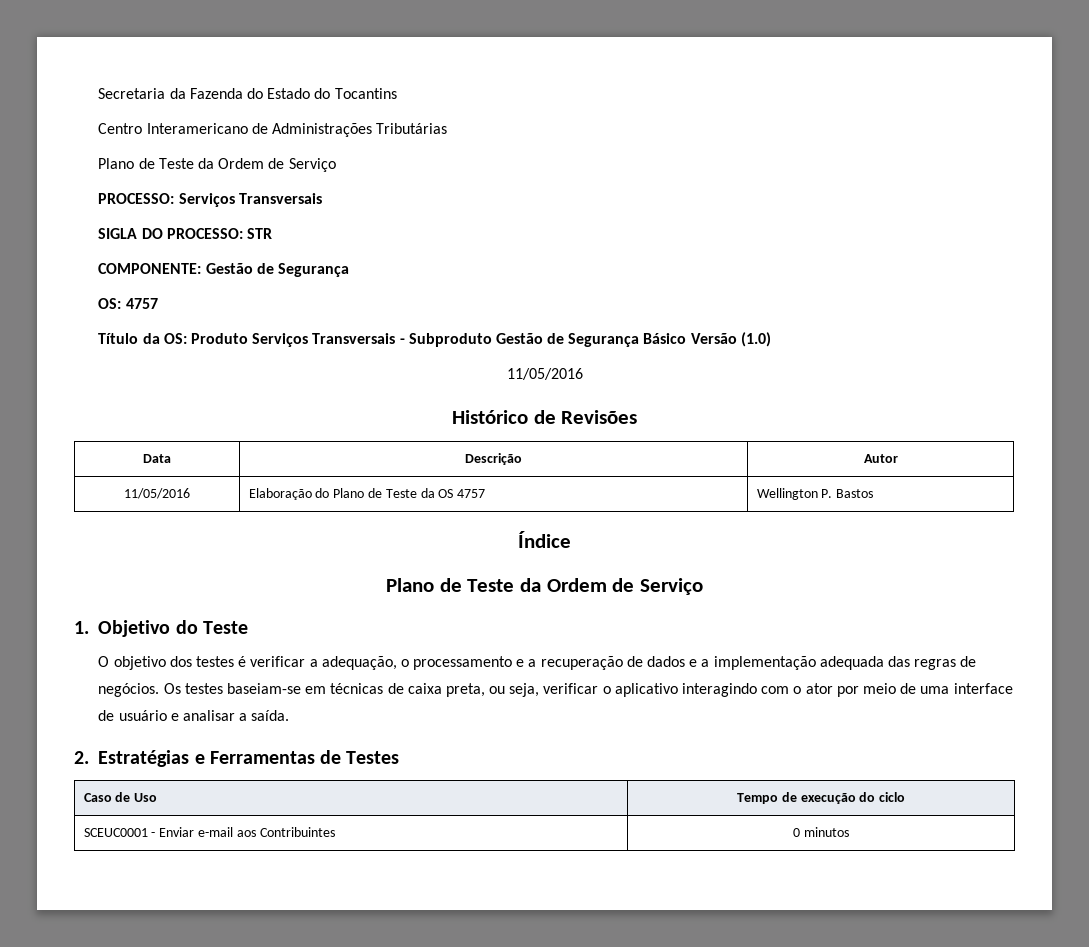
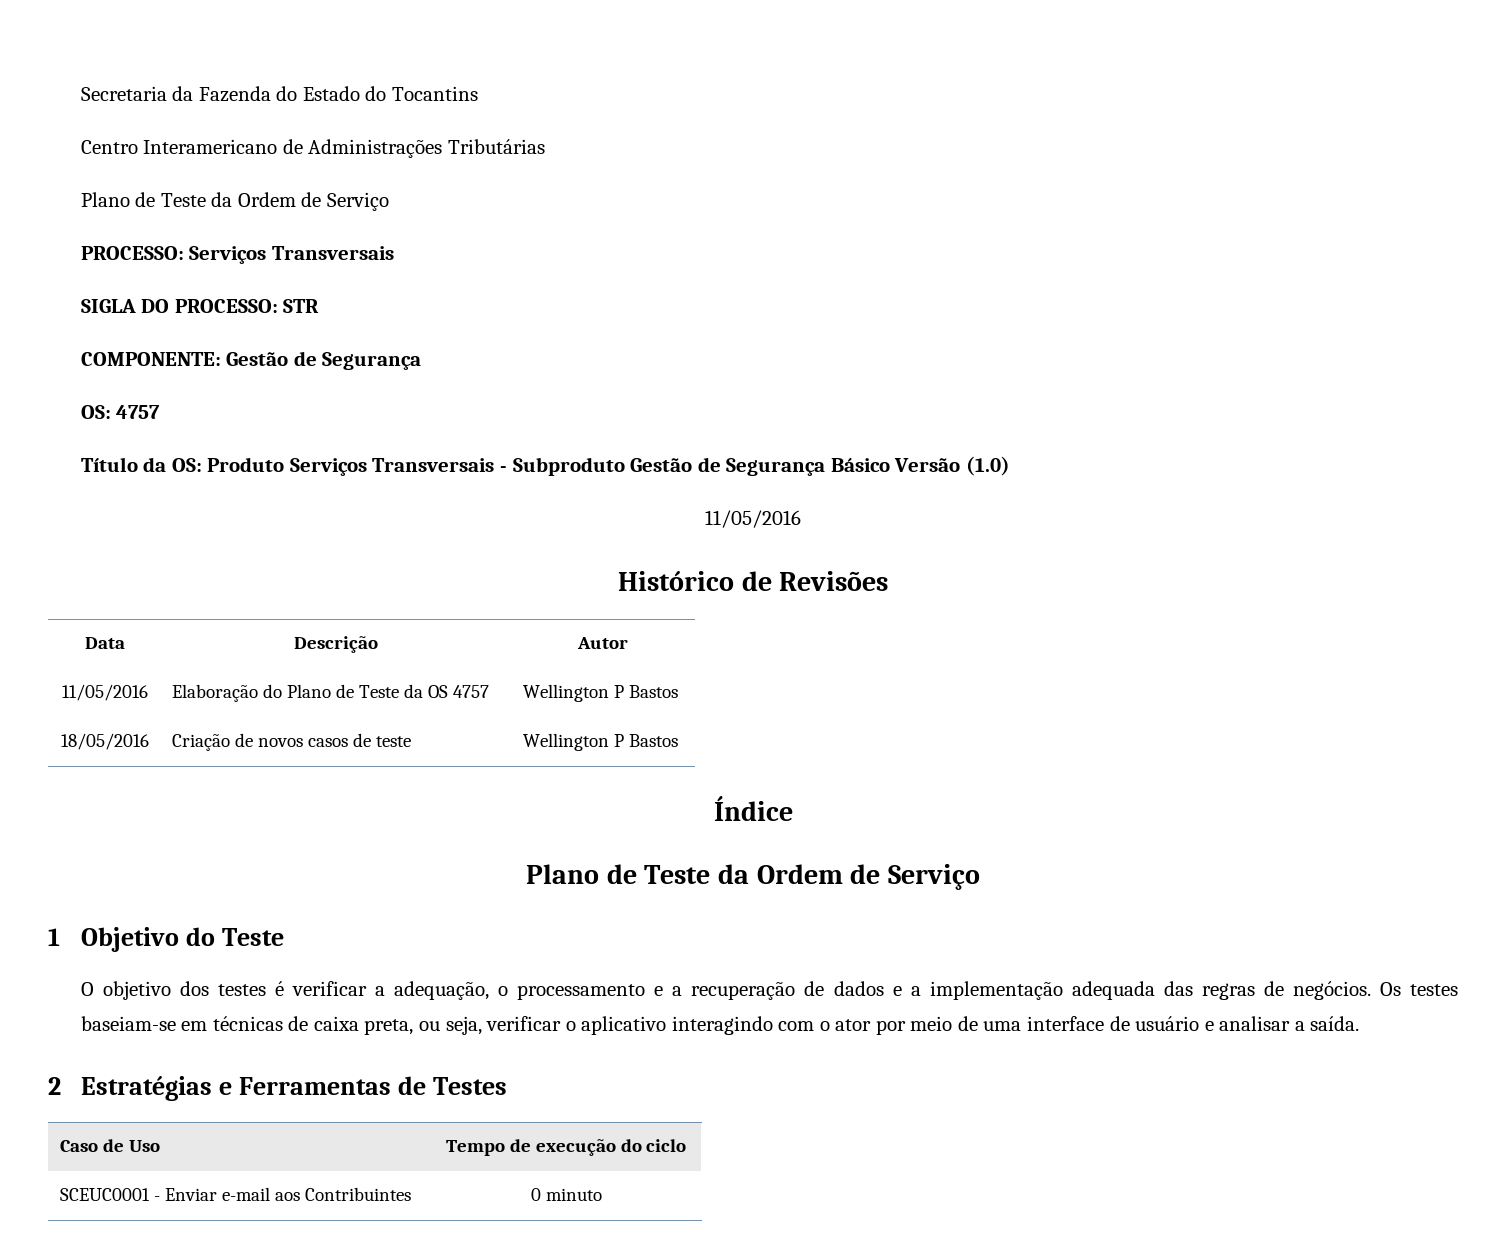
[821,489,833,498] P. -> [613,685,678,698] [60,733,149,750] [171,733,411,751] [522,733,624,751] P Bastos // 18/05/2016 | Criação de novos casos de teste | Wellington P
[74,621,89,634] 1. -> [48,928,60,946] 1
[74,751,89,764] 2. -> [48,1077,61,1095] 2
[803,827,849,837] minutos -> [545,1188,602,1201] minuto

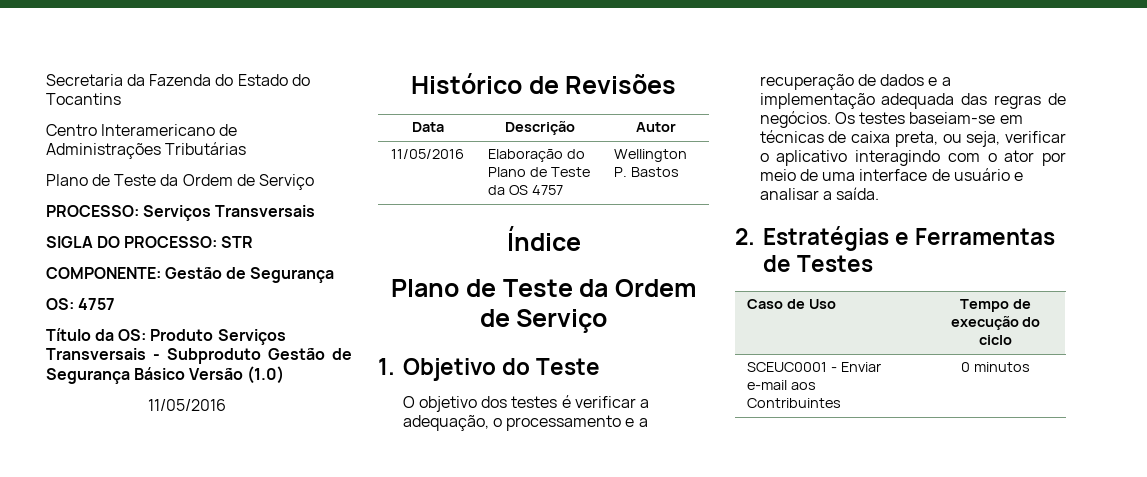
[613,685,678,698] [60,733,149,750] [171,733,411,751] [522,733,624,751] P Bastos // 18/05/2016 | Criação de novos casos de teste | Wellington P -> [614,167,628,177] P.
[48,928,60,946] 1 -> [378,358,395,375] 1.
[48,1077,61,1095] 2 -> [735,228,755,245] 2.
[545,1188,602,1201] minuto -> [973,362,1030,372] minutos

